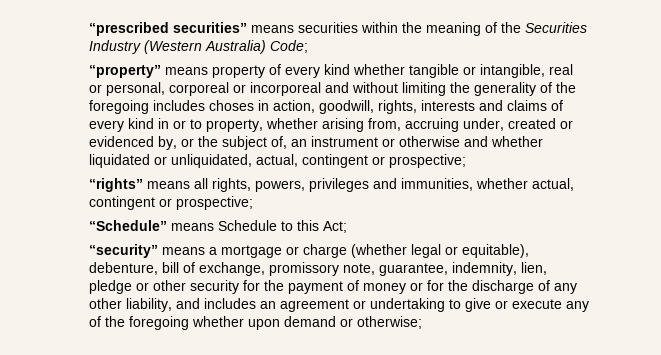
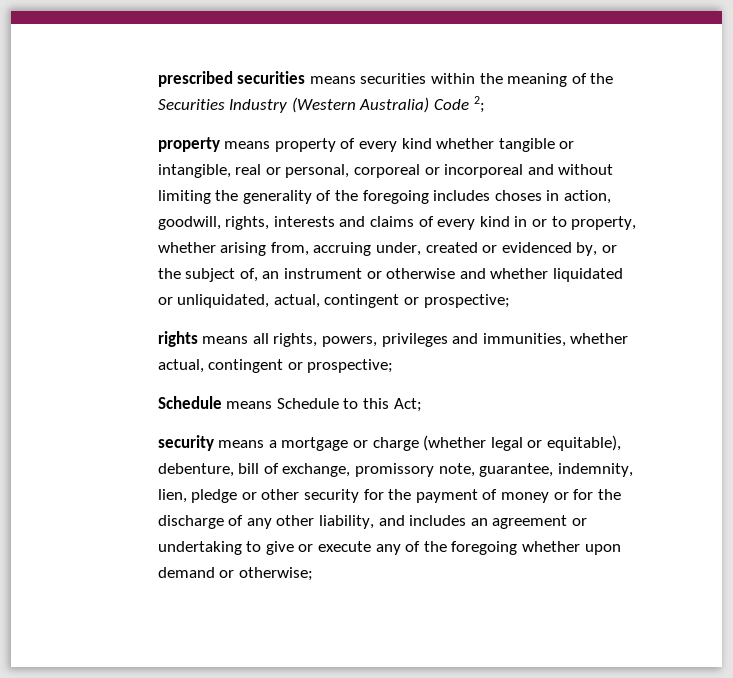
[88,22,247,36] “prescribed securities” -> [157,71,306,87] prescribed securities
[269,40,308,53] [88,65,161,78] Code; // “property” -> [434,96,485,113] [157,137,220,152] Code 2; // property
[88,178,143,192] “rights” -> [157,331,198,347] rights
[88,220,167,231] “Schedule” -> [157,396,222,409] Schedule
[88,244,158,258] “security” -> [157,435,214,451] security

